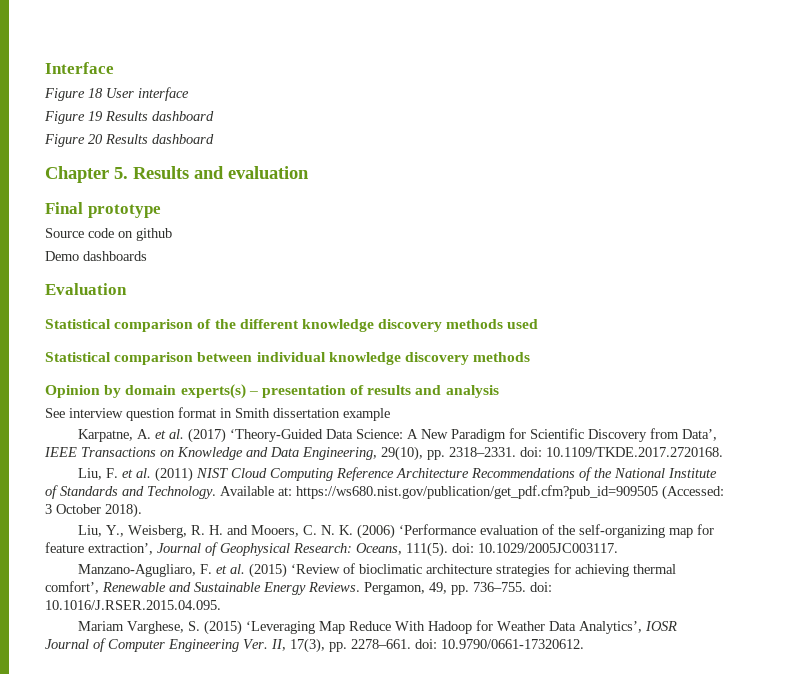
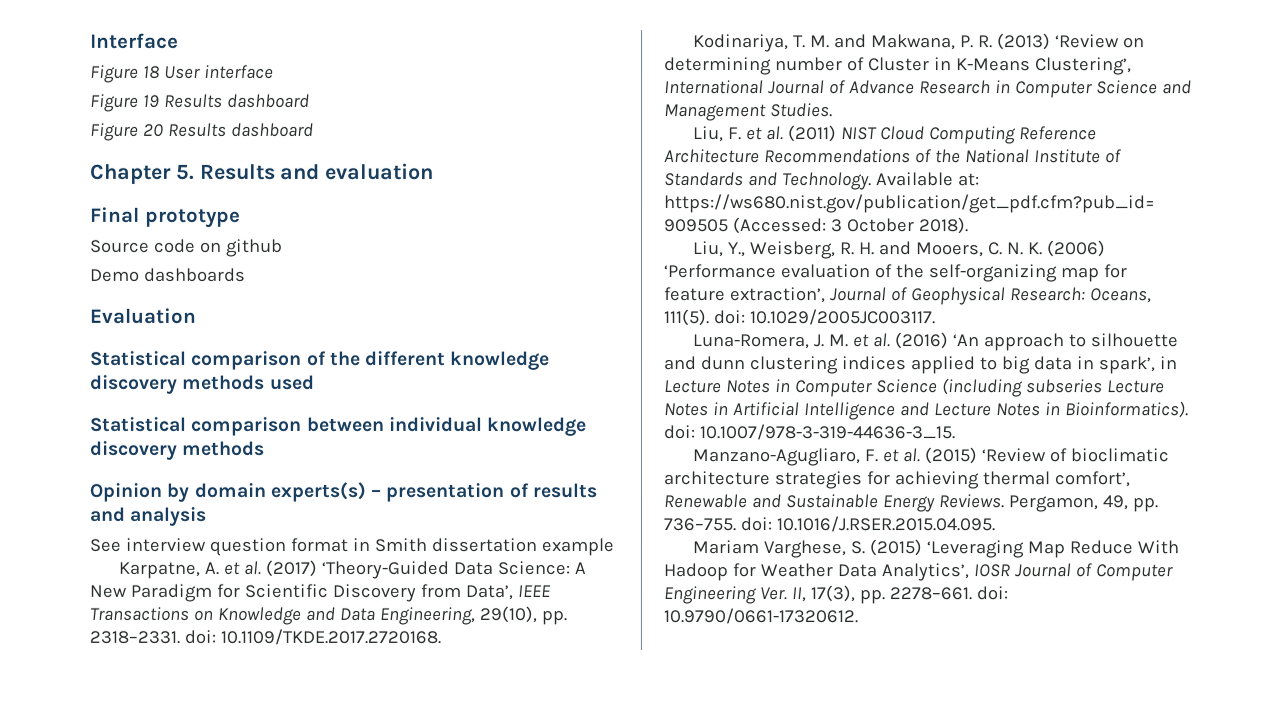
(723, 452) none -> [692,33,1145,53] [664,57,1132,76] [664,80,1192,99] [664,103,833,122] // Kodinariya, T. M. and Makwana, P. R. (2013) ‘Review on determining number of Cluster in K-Means Clustering’, International Journal of Advance Research in Computer Science and Management Studies.
(618, 548) none -> [692,332,1179,352] [663,356,1177,375] [663,378,1164,398] [663,401,1188,421] [663,424,955,441] // Luna-Romera, J. M. et al. (2016) ‘An approach to silhouette and dunn clustering indices applied to big data in spark’, in Lecture Notes in Computer Science (including subseries Lecture Notes in Artificial Intelligence and Lecture Notes in Bioinformatics). doi: 10.1007/978-3-319-44636-3_15.

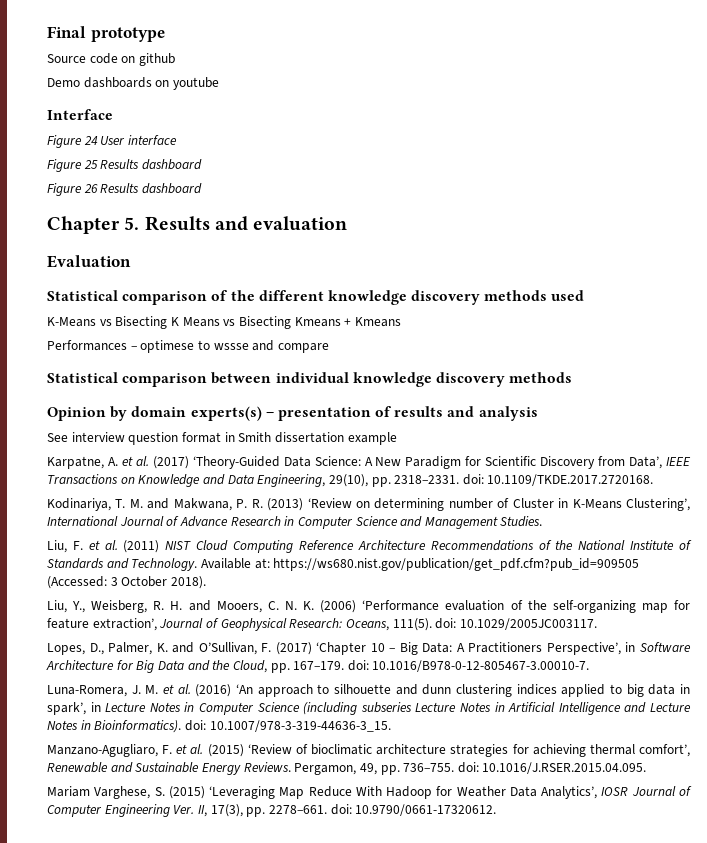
[90,32,179,49] [90,64,274,83] [90,93,310,112] [90,122,314,141] [90,162,435,185] Interface // Figure 18 User interface // Figure 19 Results dashboard // Figure 20 Results dashboard // Chapter 5. Results and evaluation // -> (47, 32) none
(246, 274) none -> [155,77,219,90] [47,109,113,120] [47,135,177,148] [47,159,202,172] [47,183,202,196] [47,216,348,234] on youtube // Interface // Figure 24 User interface // Figure 25 Results dashboard // Figure 26 Results dashboard // Chapter 5. Results and evaluation
(314, 382) none -> [47,316,401,329] [47,340,329,353] // K-Means vs Bisecting K Means vs Bisecting Kmeans + Kmeans // Performances – optimese to wssse and compare
(936, 317) none -> [47,642,691,655] [46,660,590,673] // Lopes, D., Palmer, K. and O’Sullivan, F. (2017) ‘Chapter 10 – Big Data: A Practitioners Perspective’, in Software Architecture for Big Data and the Cloud, pp. 167–179. doi: 10.1016/B978-0-12-805467-3.00010-7.

